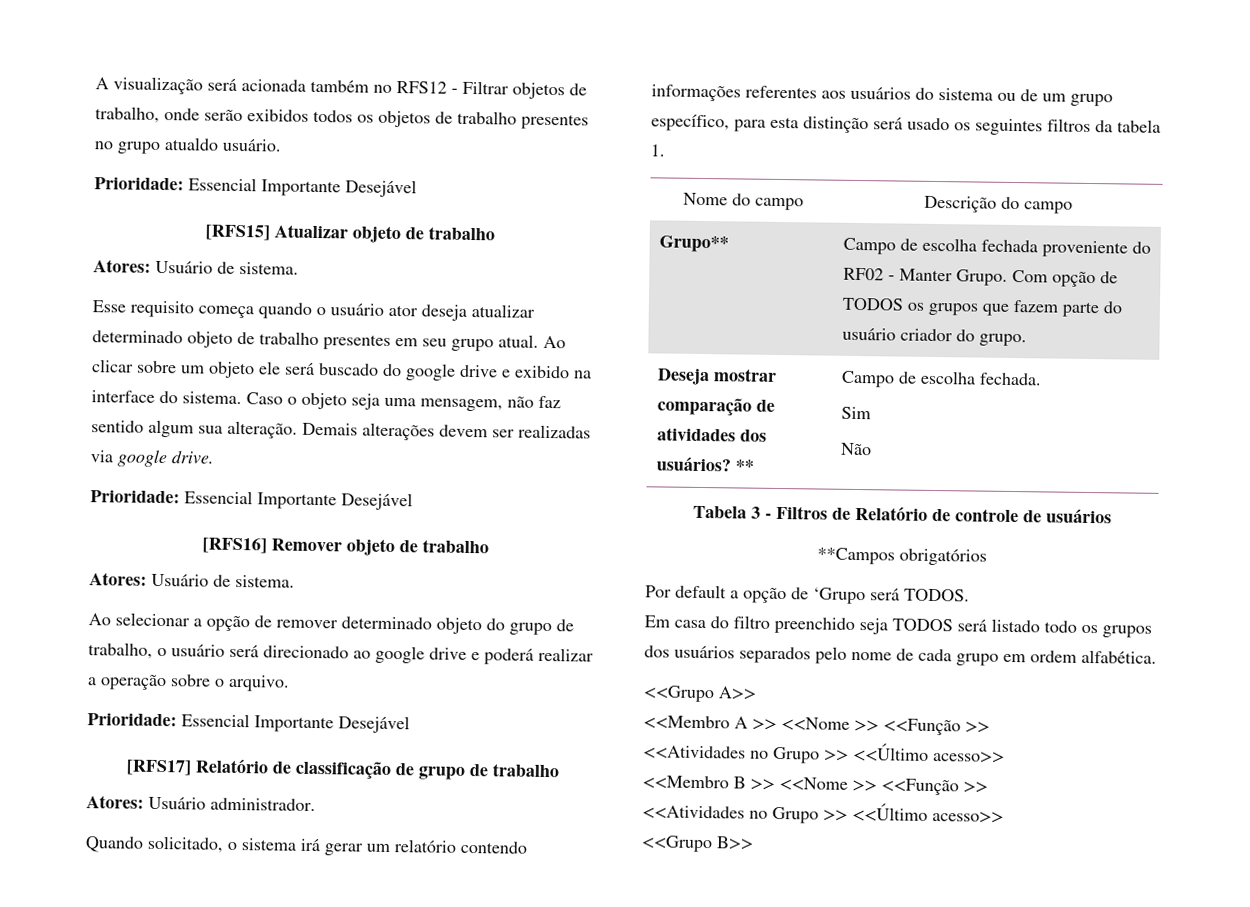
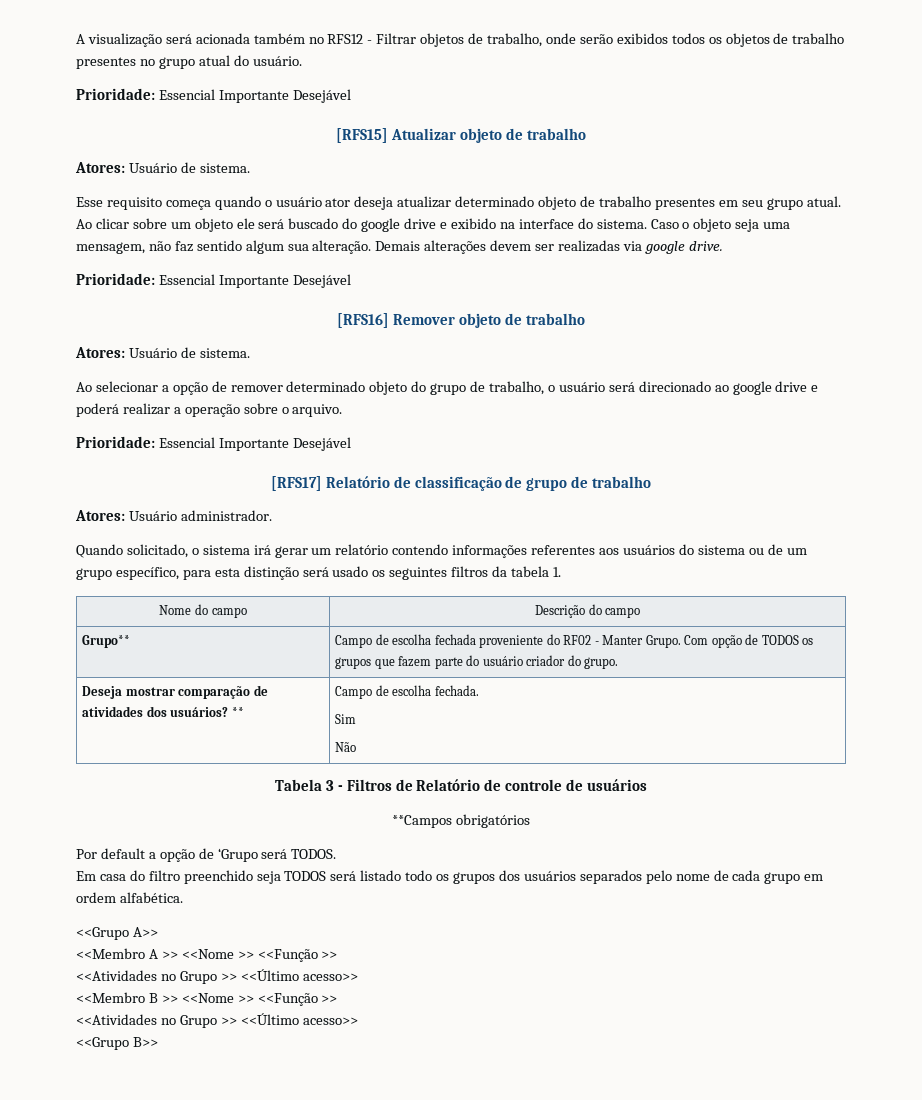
[164,137,219,151] atualdo -> [198,55,249,66] atual do

